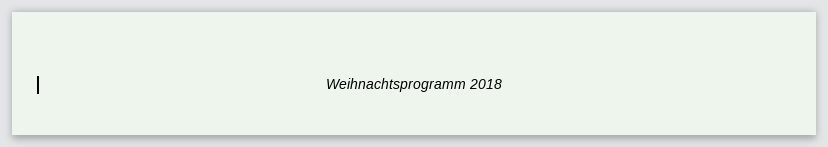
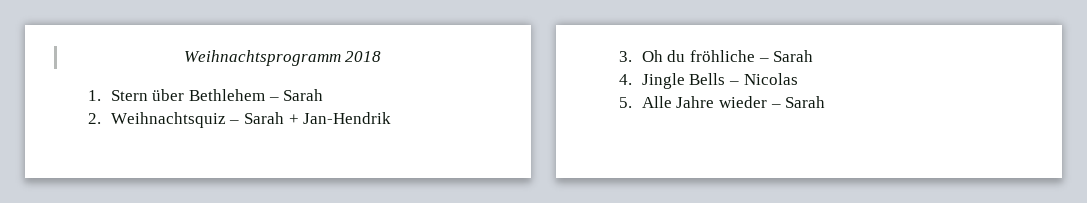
(502, 84) none -> [88,89,324,101] [88,112,392,128] [619,50,814,62] [619,73,798,89] [619,96,826,108] // 1. Stern über Bethlehem – Sarah // 2. Weihnachtsquiz – Sarah + Jan-Hendrik // 3. Oh du fröhliche – Sarah // 4. Jingle Bells – Nicolas // 5. Alle Jahre wieder – Sarah

